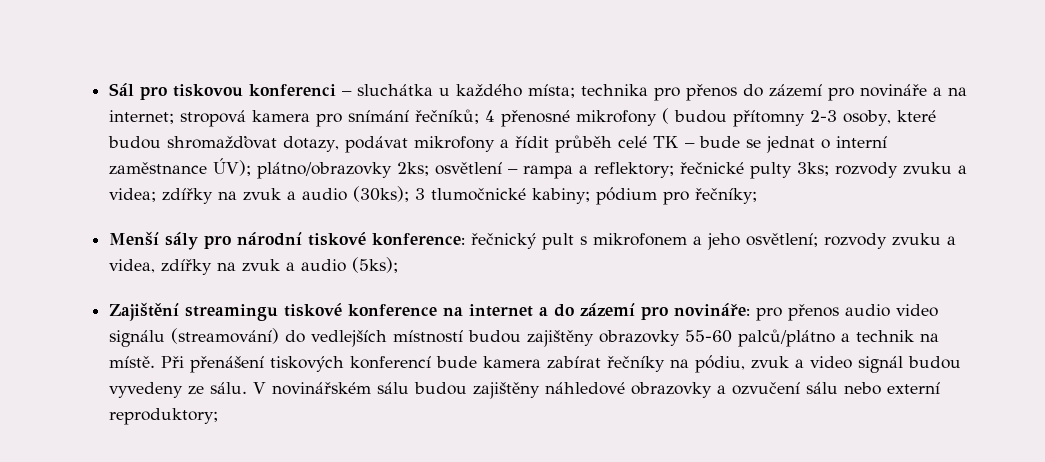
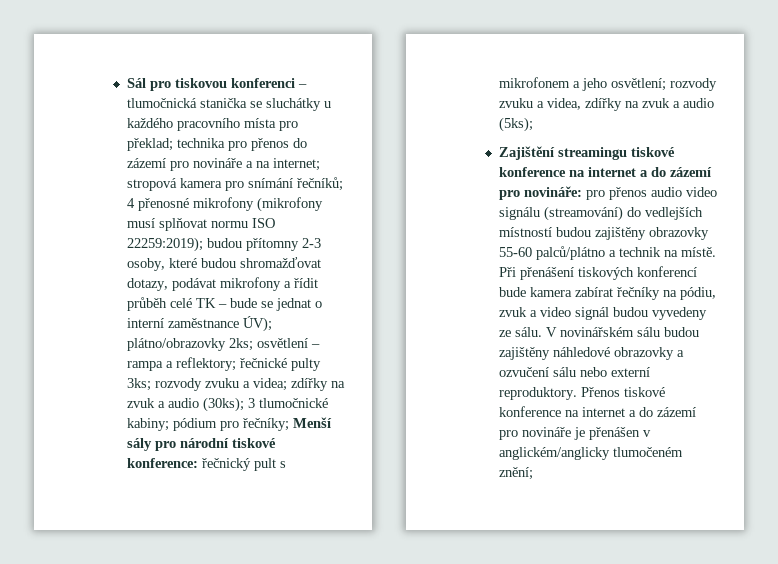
[357,84,576,98] sluchátka u každého místa; -> [127,98,332,111] [127,118,299,131] [127,138,174,151] tlumočnická stanička se sluchátky u každého pracovního místa pro překlad;
[662,108,670,124] ( -> [257,197,324,212] [127,218,276,231] [127,237,204,252] (mikrofony musí splňovat normu ISO 22259:2019);
(758, 196) // -> (290, 424) none
[109,408,219,425] reproduktory; -> [499,387,666,400] [499,406,697,417] [499,427,652,440] [499,447,684,460] [499,467,534,480] reproduktory. Přenos tiskové konference na internet a do zázemí pro novináře je přenášen v anglickém/anglicky tlumočeném znění;

